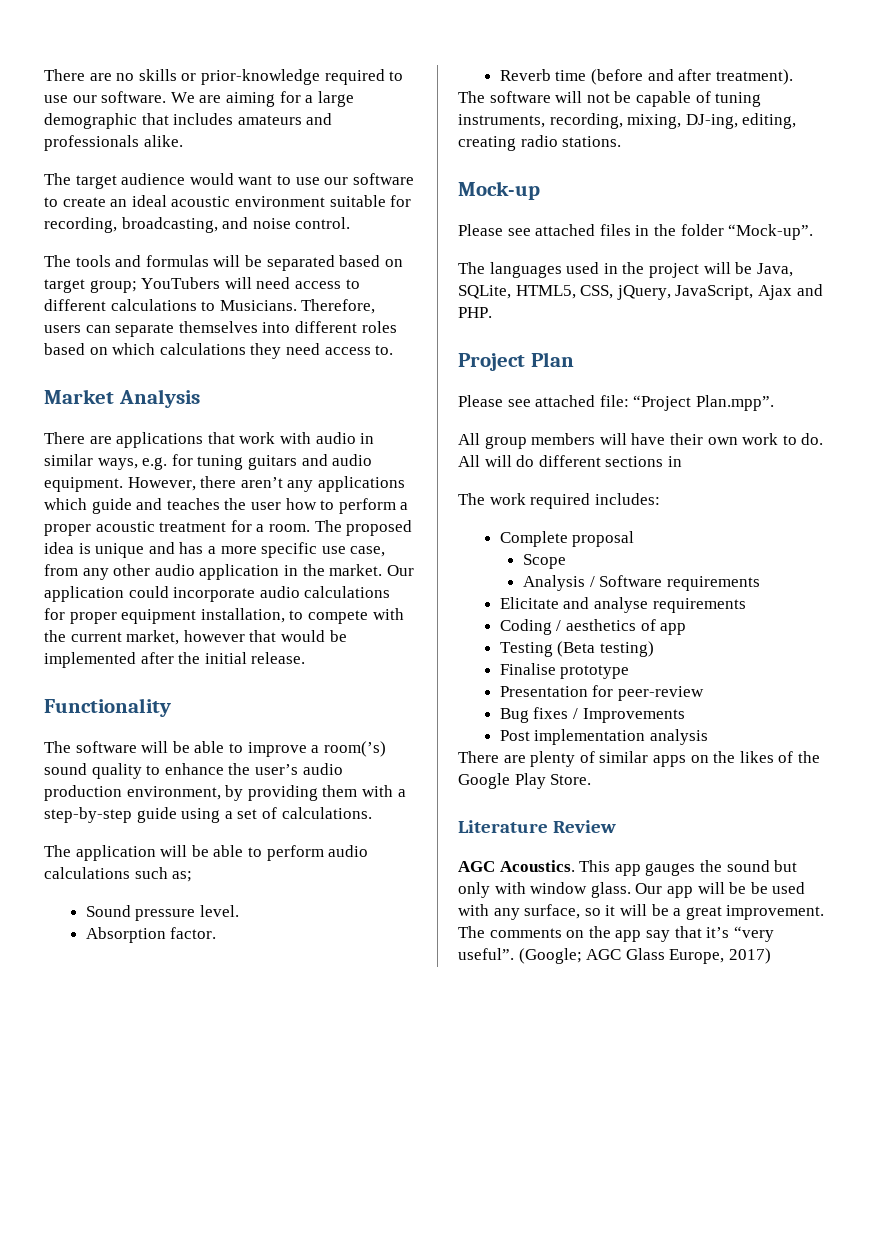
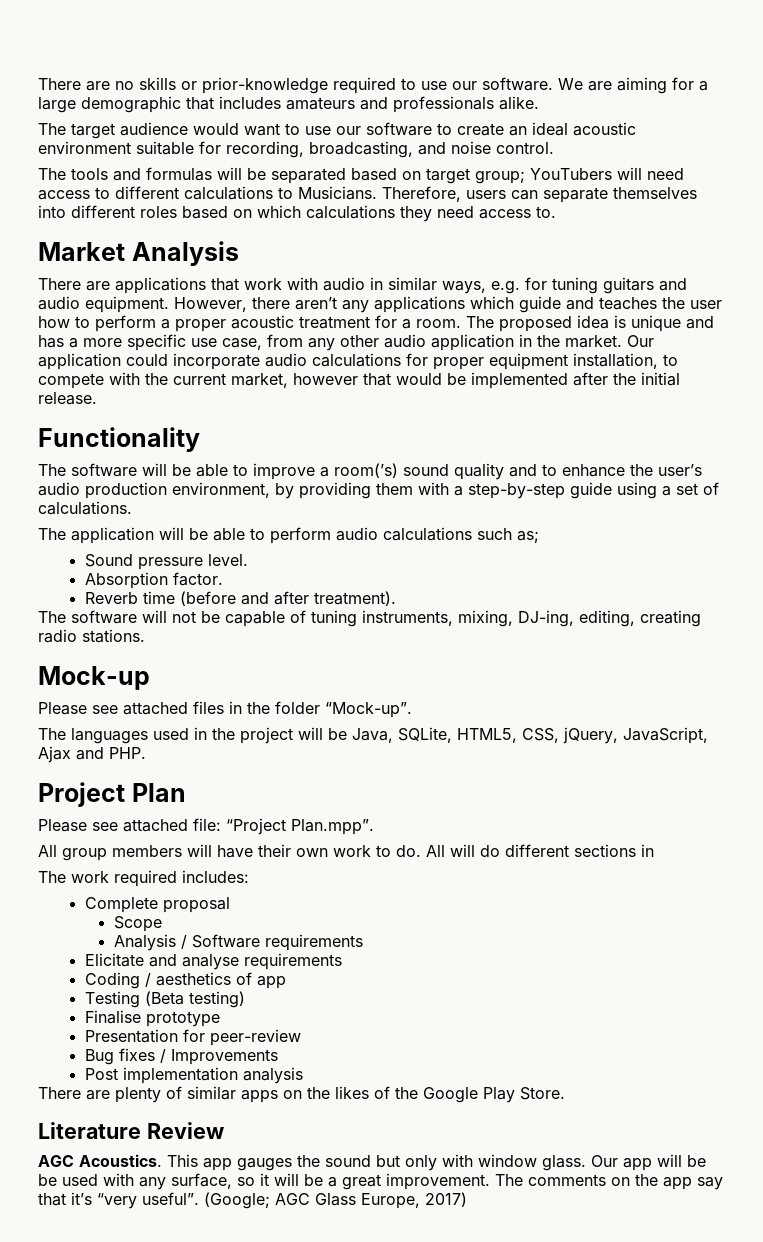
(142, 771) none -> [509,464,537,477] and
[549,113,623,129] recording, -> (453, 618) none

